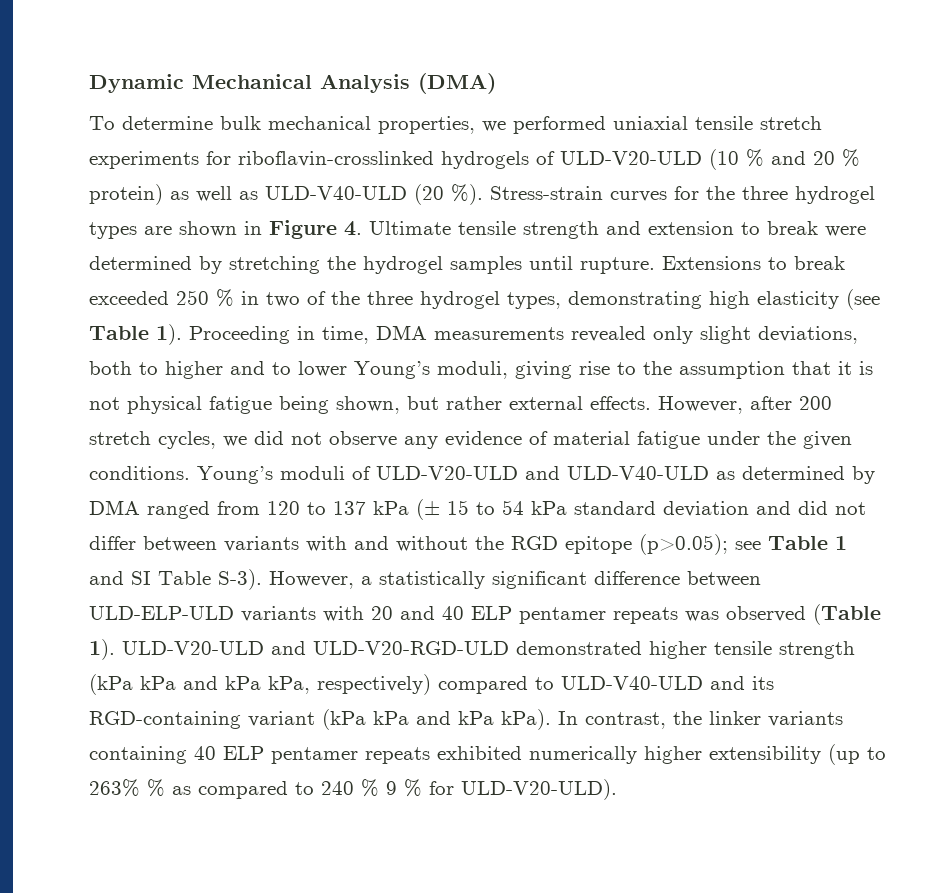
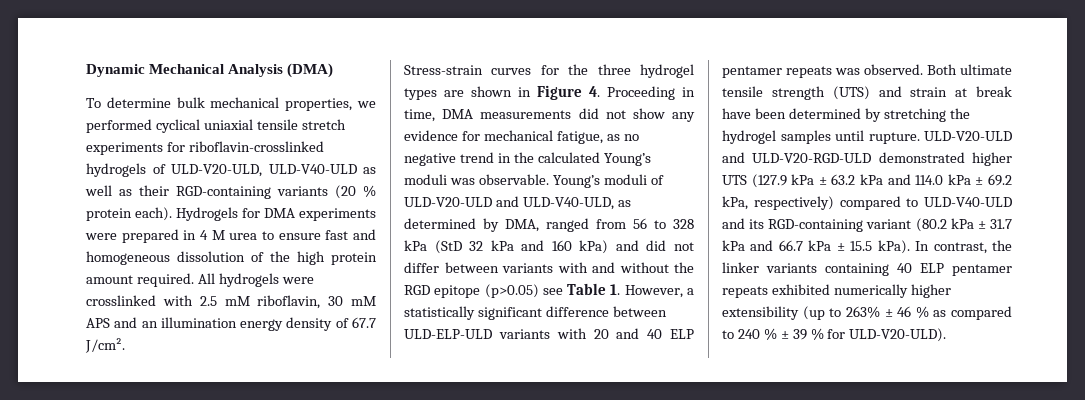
(606, 125) none -> [155,119,200,133] cyclical
[560,149,860,170] [89,184,483,205] ULD-V20-ULD (10 % and 20 % protein) as well as ULD-V40-ULD (20 %). -> [171,164,376,177] [85,185,376,199] [86,207,376,221] [85,229,376,243] [86,251,377,265] [86,273,314,287] [86,295,376,309] [86,317,376,331] [85,338,125,353] ULD-V20-ULD, ULD-V40-ULD as well as their RGD-containing variants (20 % protein each). Hydrogels for DMA experiments were prepared in 4 M urea to ensure fast and homogeneous dissolution of the high protein amount required. All hydrogels were crosslinked with 2.5 mM riboflavin, 30 mM APS and an illumination energy density of 67.7 J/cm². //
[369,221,866,239] [89,256,845,274] [89,289,880,310] [89,324,182,345] Ultimate tensile strength and extension to break were determined by stretching the hydrogel samples until rupture. Extensions to break exceeded 250 % in two of the three hydrogel types, demonstrating high elasticity (see Table 1). -> (600, 91) none
[571,326,858,344] [89,361,873,379] [89,396,832,414] [89,431,397,449] revealed only slight deviations, both to higher and to lower Young’s moduli, giving rise to the assumption that it is not physical fatigue being shown, but rather external effects. However, after 200 stretch cycles, we did not observe -> [578,108,665,119] did not show
[529,431,852,449] [89,466,190,480] of material fatigue under the given conditions. -> [461,130,639,144] [404,152,651,166] [404,174,549,185] for mechanical fatigue, as no negative trend in the calculated Young’s moduli was observable.
[567,466,709,480] ULD-V40-ULD -> [522,197,614,210] ULD-V40-ULD,
[89,500,140,515] DMA -> [505,219,539,232] DMA,
[267,499,749,520] 120 to 137 kPa (± 15 to 54 kPa standard deviation -> [633,218,694,229] [404,240,609,254] 56 to 328 kPa (StD 32 kPa and 160 kPa)
[639,534,728,555] (p>0.05); -> [484,284,539,298] (p>0.05)
[835,536,847,550] [89,569,262,590] 1 and SI Table S-3). -> [610,284,621,295] 1.
[726,604,881,625] [89,639,115,660] observed (Table 1). -> [864,64,1012,75] [722,86,1012,100] [722,108,970,122] [722,130,920,144] observed. Both ultimate tensile strength (UTS) and strain at break have been determined by stretching the hydrogel samples until rupture.
[714,641,855,659] [89,674,261,695] tensile strength (kPa kPa and kPa -> [722,174,1012,188] UTS (127.9 kPa ± 63.2 kPa and 114.0 kPa ± 69.2
[322,709,494,730] (kPa kPa and kPa -> [915,218,1012,232] [722,240,873,251] (80.2 kPa ± 31.7 kPa and 66.7 kPa ± 15.5
(140, 788) none -> [884,306,912,317] ± 46
[386,781,397,795] 9 -> [780,329,807,340] ± 39

